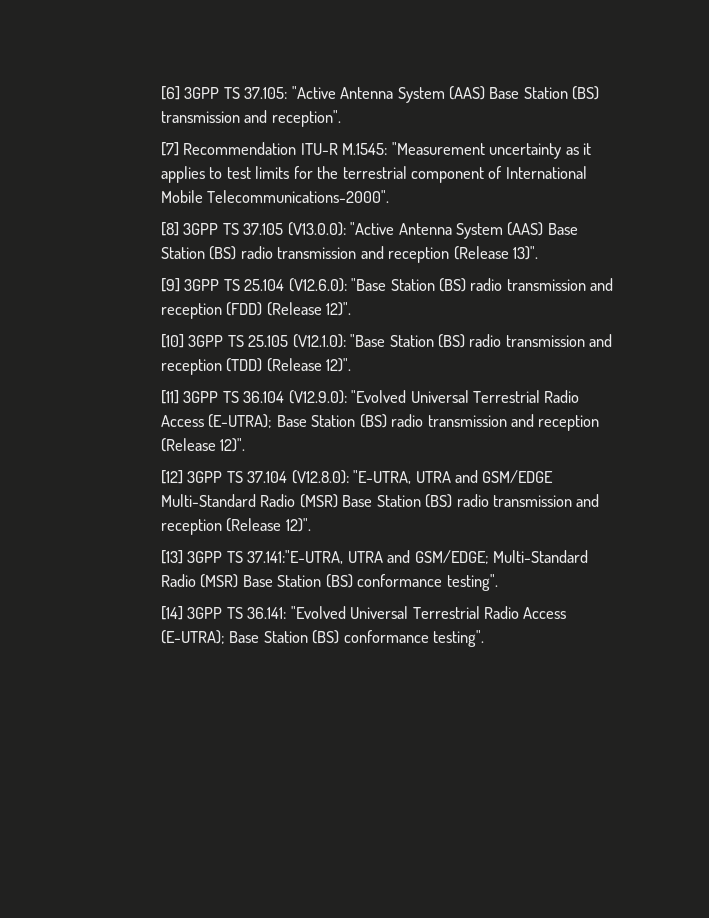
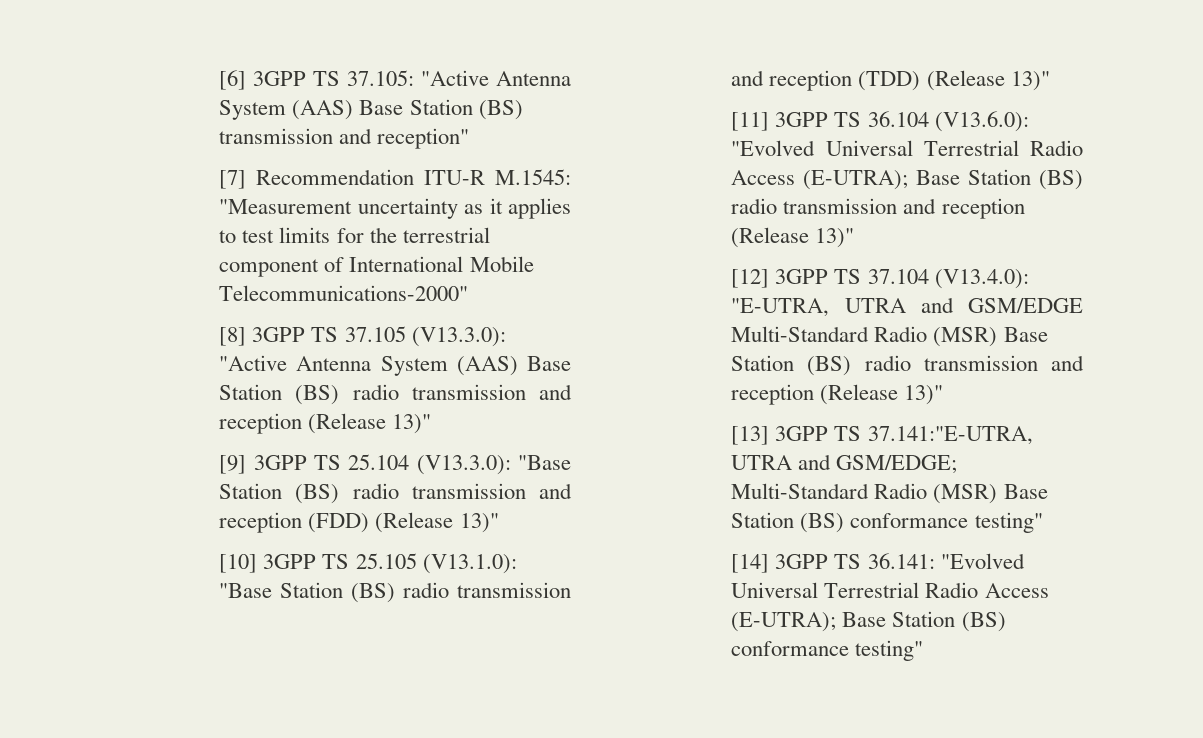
[271,110,341,127] reception". -> [377,128,470,149] reception"
[207,190,390,203] Telecommunications-2000". -> [219,285,469,301] Telecommunications-2000"
[287,222,346,236] (V13.0.0): -> [411,327,506,347] (V13.3.0):
[513,246,539,260] 13)". -> [392,414,432,434] 13)"
[288,278,347,292] (V12.6.0): -> [416,455,511,475] (V13.3.0):
[326,302,352,316] 12)". -> [459,513,499,533] 13)"
[292,334,346,348] (V12.1.0): -> [422,554,517,574] (V13.1.0):
[326,358,352,372] 12)". -> [1010,71,1050,91] 13)"
[288,390,347,404] (V12.9.0): -> [934,111,1029,132] (V13.6.0):
[220,438,246,452] 12)". -> [815,228,855,248] 13)"
[291,470,349,484] (V12.8.0): -> [934,269,1029,289] (V13.4.0):
[285,518,311,532] 12)". -> [904,385,944,405] 13)"
[446,574,498,591] testing". -> [974,512,1043,533] testing"
[433,630,485,647] testing". -> [855,640,924,661] testing"

